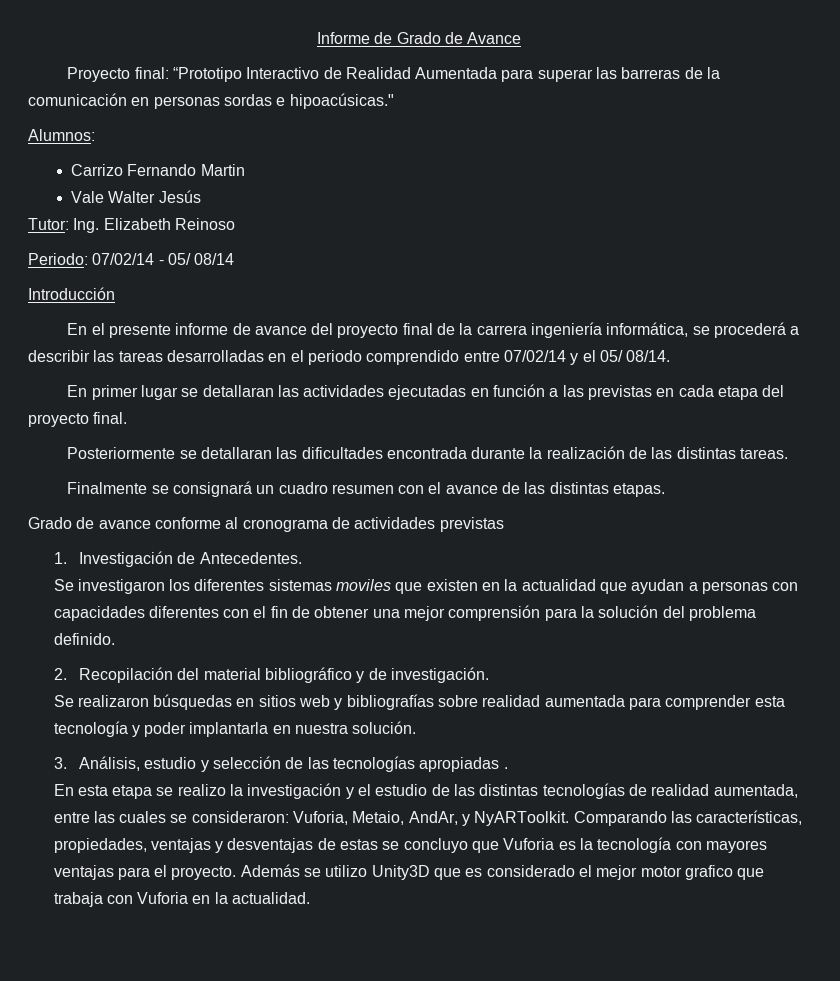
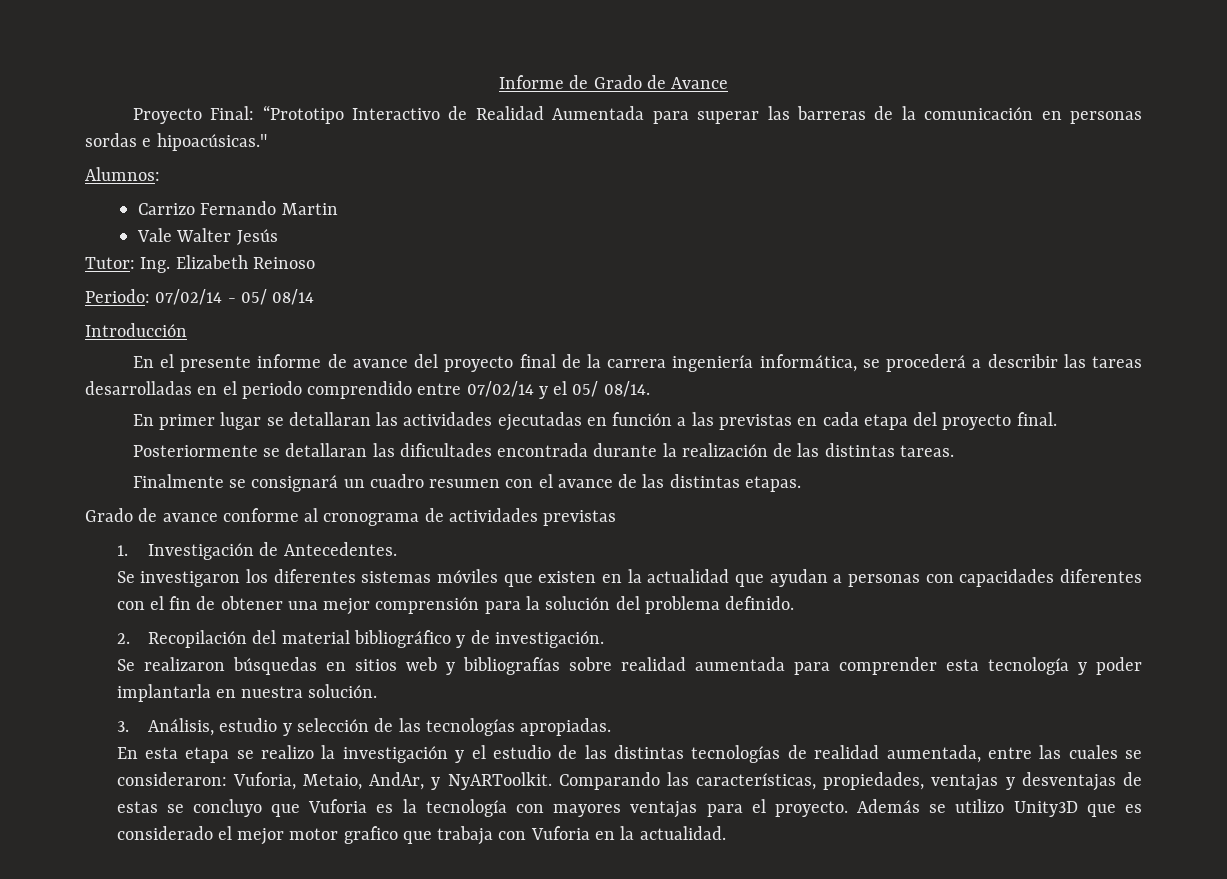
[134,67,169,79] final: -> [210,106,255,120] Final:
[336,579,392,591] moviles -> [436,569,498,583] móviles
[419,757,508,772] apropiadas . -> [520,718,612,736] apropiadas.

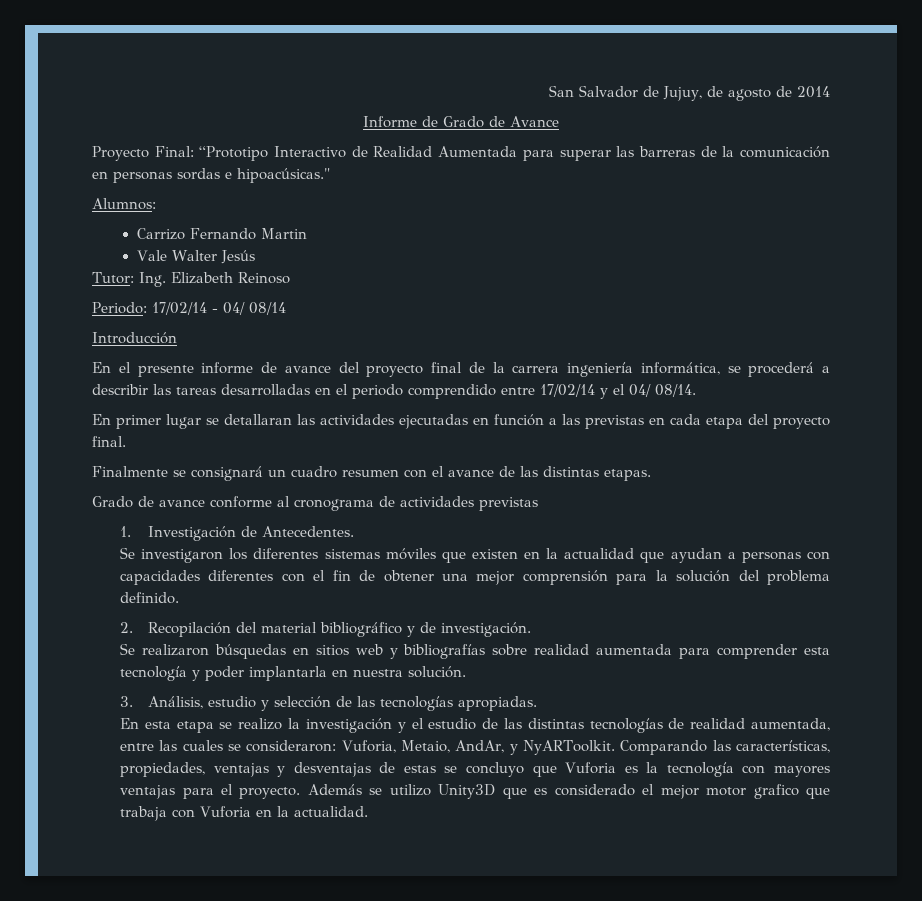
(498, 82) none -> [549,85,830,101] San Salvador de Jujuy, de agosto de 2014 //
[155,289,267,305] 07/02/14 - 05/ -> [152,302,245,315] 17/02/14 - 04/
[466,381,599,399] 07/02/14 y el 05/ -> [540,384,651,399] 17/02/14 y el 04/
[132,443,954,457] // Posteriormente se detallaran las dificultades encontrada durante la realización de las distintas tareas. -> (126, 441) none

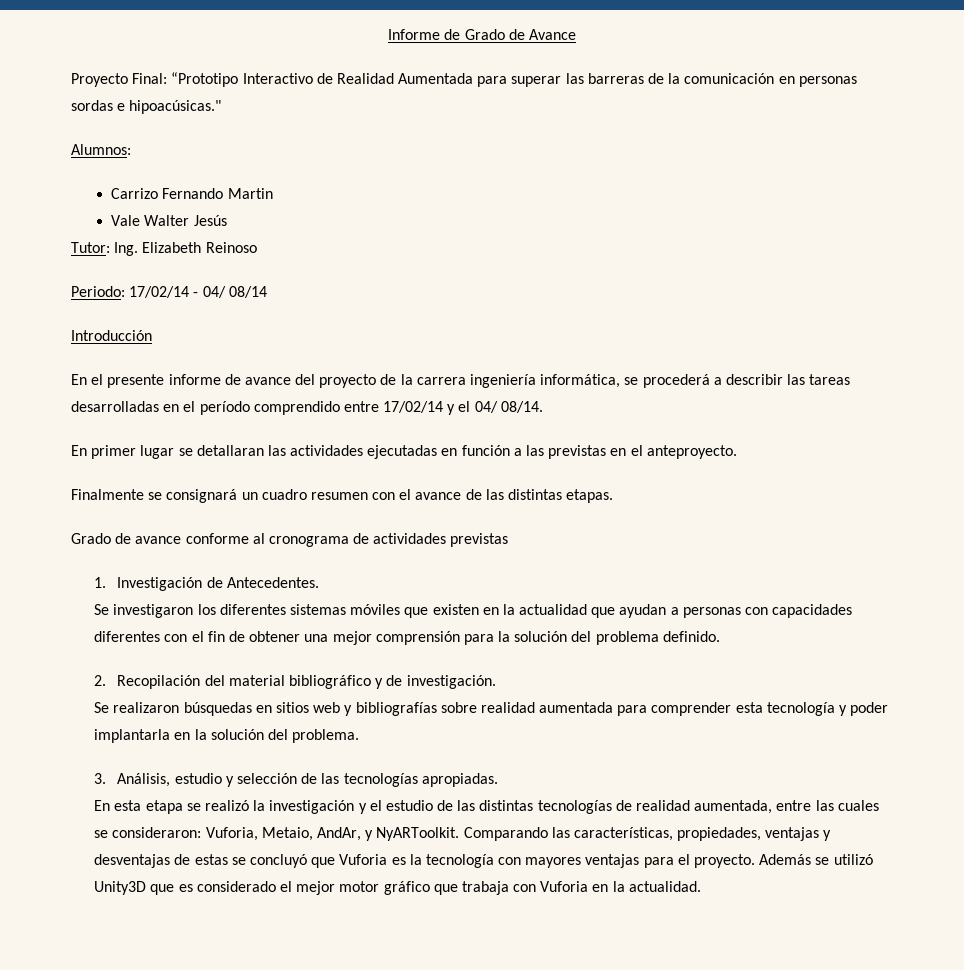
[549,85,830,101] San Salvador de Jujuy, de agosto de 2014 // -> (388, 34) none
[431,362,462,373] final -> (377, 381) none
[352,384,403,399] periodo -> [199,401,250,415] período
[670,414,830,429] [92,436,126,447] cada etapa del proyecto final. -> [630,445,737,459] el anteproyecto.
[353,666,467,678] nuestra solución. -> [194,729,360,743] la solución del problema.
[238,718,283,730] realizo -> [204,800,249,811] realizó
[466,762,525,777] concluyo -> [249,854,307,868] concluyó
[389,784,431,796] utilizo -> [833,854,873,865] utilizó
[753,784,799,799] grafico -> [383,881,430,895] gráfico

